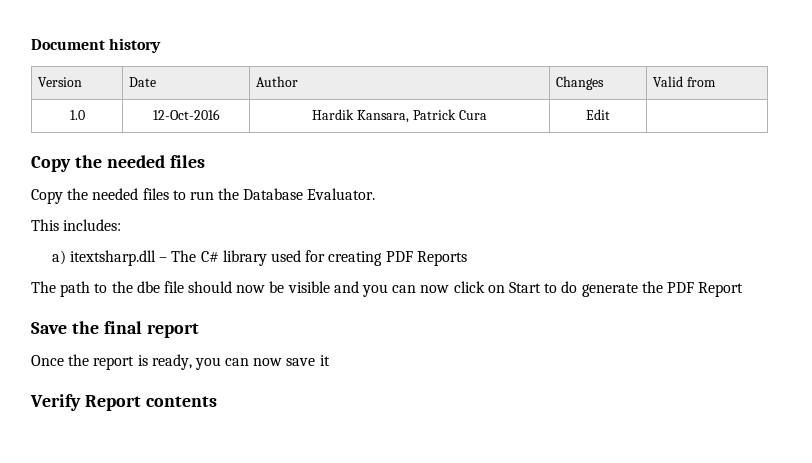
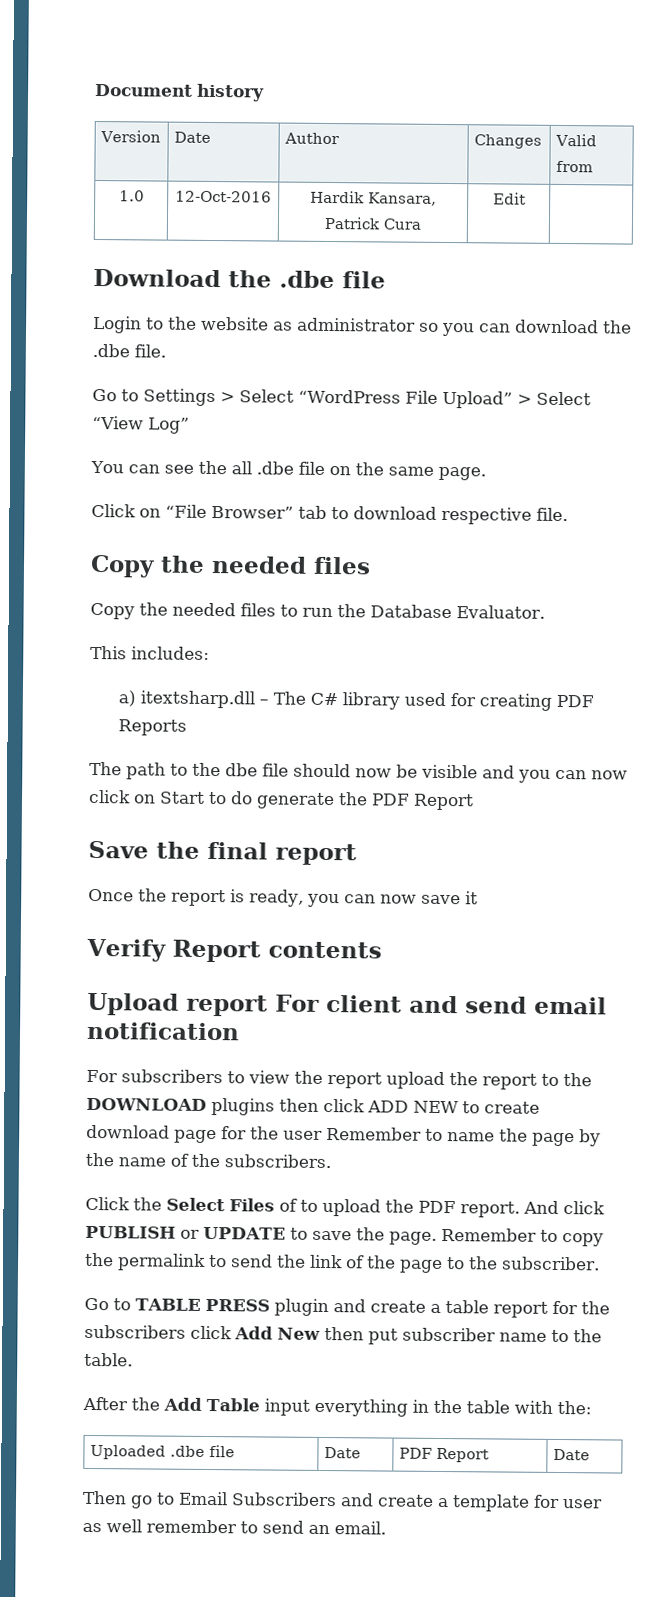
(610, 114) none -> [93,268,386,289] [92,315,632,337] [92,343,166,358] [92,388,591,409] [92,415,190,434] [90,460,486,481] [91,503,568,525] // Download the .dbe file // Login to the website as administrator so you can download the .dbe file. // Go to Settings > Select “WordPress File Upload” > Select “View Log” // You can see the all .dbe file on the same page. // Click on “File Browser” tab to download respective file.
(217, 401) none -> [87,992,607,1017] [86,1021,240,1041] [86,1069,592,1090] [86,1097,540,1116] [86,1124,601,1147] [85,1152,331,1169] [85,1196,605,1218] [85,1225,604,1247] [85,1252,600,1273] [84,1297,610,1318] [84,1324,602,1345] [84,1352,133,1367] [82,1396,592,1417] [89,1444,235,1460] [323,1446,361,1459] [398,1447,489,1463] [552,1448,590,1461] [82,1490,603,1512] [82,1519,386,1535] // Upload report For client and send email notification // For subscribers to view the report upload the report to the DOWNLOAD plugins then click ADD NEW to create download page for the user Remember to name the page by the name of the subscribers. // Click the Select Files of to upload the PDF report. And click PUBLISH or UPDATE to save the page. Remember to copy the permalink to send the link of the page to the subscriber. // Go to TABLE PRESS plugin and create a table report for the subscribers click Add New then put subscriber name to the table. // After the Add Table input everything in the table with the: // Uploaded .dbe file | Date | PDF Report | Date // Then go to Email Subscribers and create a template for user as well remember to send an email.

